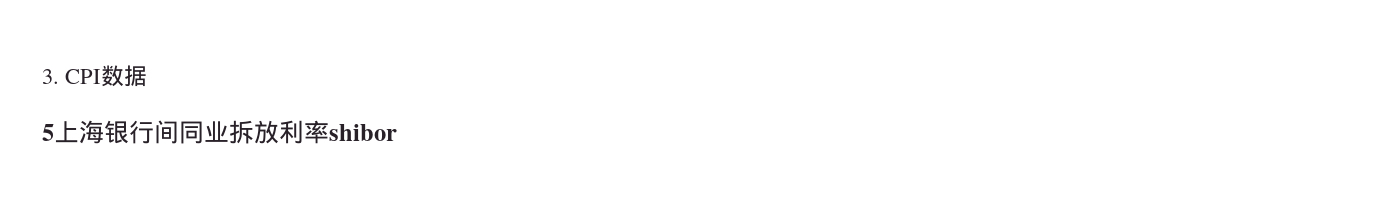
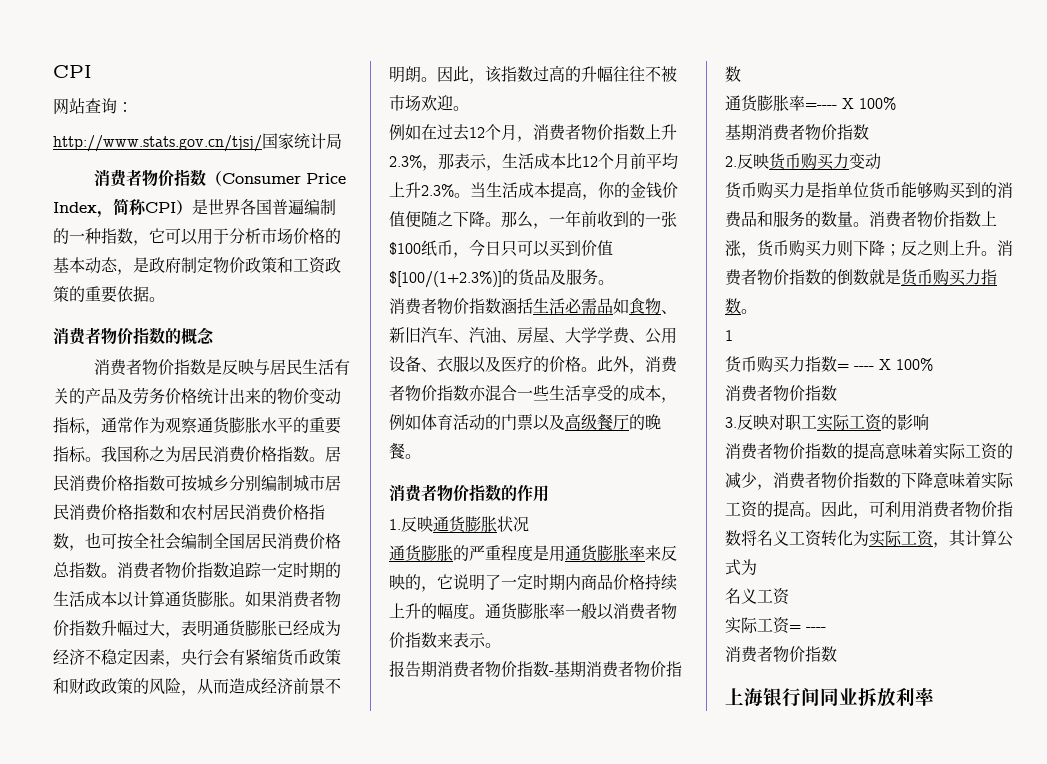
[42,65,148,87] [42,124,54,141] 3. CPI数据 // 5 -> [53,65,92,78] [53,98,133,115] [53,133,342,152] [94,169,347,187] [53,198,336,218] [53,228,341,246] [53,257,341,275] [53,286,165,303] [53,327,214,345] [94,359,351,376] [53,387,341,405] [53,417,341,435] [53,446,341,463] [53,475,341,492] [53,504,325,521] [53,532,341,551] [53,562,341,579] [53,591,341,608] [53,620,341,638] [53,649,341,667] [53,678,341,696] [389,65,677,84] [389,95,469,111] [389,124,677,142] [389,153,678,171] [389,181,678,200] [389,210,677,229] [389,239,613,258] [389,269,614,288] [389,298,677,315] [389,327,677,344] [389,356,678,374] [389,385,677,403] [389,413,661,431] [389,442,421,459] [389,484,549,502] [389,516,529,533] [389,545,677,562] [389,574,677,592] [389,603,677,620] [389,632,501,648] [389,660,682,678] [725,66,741,82] [725,95,896,112] [725,124,869,141] [725,153,881,170] [725,182,1013,199] [725,211,997,228] [725,240,1013,258] [725,269,997,286] [725,298,757,314] [725,330,733,341] [725,356,933,373] [725,385,837,402] [725,414,929,431] [725,442,1013,460] [725,472,1014,490] [725,500,1013,519] [725,530,1013,548] [725,559,757,575] [725,588,790,605] [725,617,826,634] [725,646,837,663] CPI // 网站查询： // http://www.stats.gov.cn/tjsj/国家统计局 // 消费者物价指数（Consumer Price Index，简称CPI）是世界各国普遍编制的一种指数，它可以用于分析市场价格的基本动态，是政府制定物价政策和工资政策的重要依据。 // 消费者物价指数的概念 // 消费者物价指数是反映与居民生活有关的产品及劳务价格统计出来的物价变动指标，通常作为观察通货膨胀水平的重要指标。我国称之为居民消费价格指数。居民消费价格指数可按城乡分别编制城市居民消费价格指数和农村居民消费价格指数，也可按全社会编制全国居民消费价格总指数。消费者物价指数追踪一定时期的生活成本以计算通货膨胀。如果消费者物价指数升幅过大，表明通货膨胀已经成为经济不稳定因素，央行会有紧缩货币政策和财政政策的风险，从而造成经济前景不明朗。因此，该指数过高的升幅往往不被市场欢迎。 // 例如在过去12个月，消费者物价指数上升2.3%，那表示，生活成本比12个月前平均上升2.3%。当生活成本提高，你的金钱价值便随之下降。那么，一年前收到的一张$100纸币，今日只可以买到价值$[100/(1+2.3%)]的货品及服务。 // 消费者物价指数涵括生活必需品如食物、新旧汽车、汽油、房屋、大学学费、公用设备、衣服以及医疗的价格。此外，消费者物价指数亦混合一些生活享受的成本，例如体育活动的门票以及高级餐厅的晚餐。 // 消费者物价指数的作用 // 1.反映通货膨胀状况 // 通货膨胀的严重程度是用通货膨胀率来反映的，它说明了一定时期内商品价格持续上升的幅度。通货膨胀率一般以消费者物价指数来表示。 // 报告期消费者物价指数-基期消费者物价指数 // 通货膨胀率=---- X 100% // 基期消费者物价指数 // 2.反映货币购买力变动 // 货币购买力是指单位货币能够购买到的消费品和服务的数量。消费者物价指数上涨，货币购买力则下降；反之则上升。消费者物价指数的倒数就是货币购买力指数。 // 1 // 货币购买力指数= ---- X 100% // 消费者物价指数 // 3.反映对职工实际工资的影响 // 消费者物价指数的提高意味着实际工资的减少，消费者物价指数的下降意味着实际工资的提高。因此，可利用消费者物价指数将名义工资转化为实际工资，其计算公式为 // 名义工资 // 实际工资= ---- // 消费者物价指数 //
[329,124,397,141] shibor -> (934, 697) none

